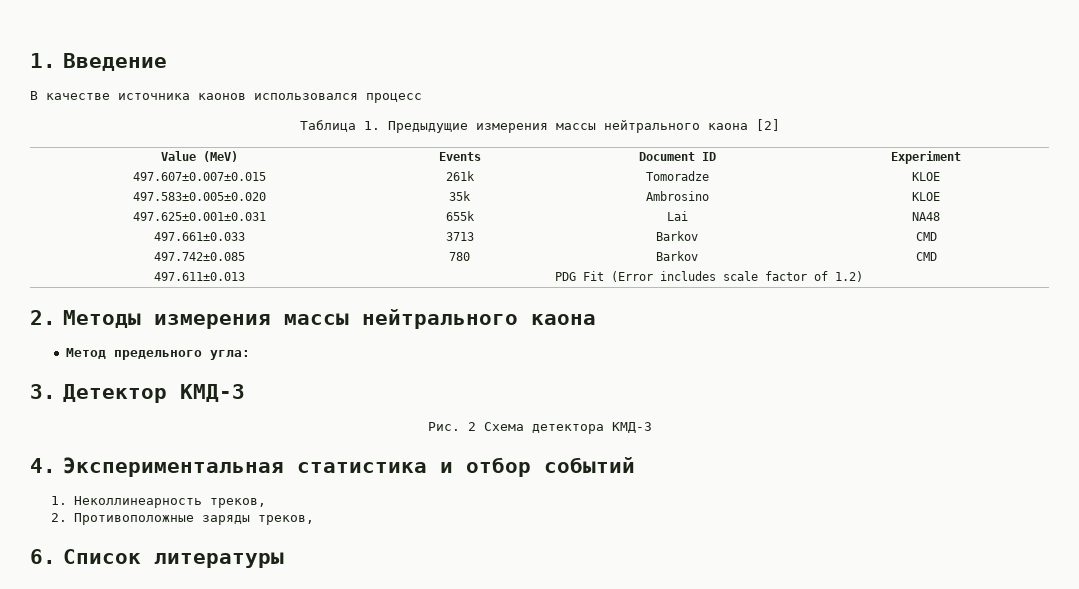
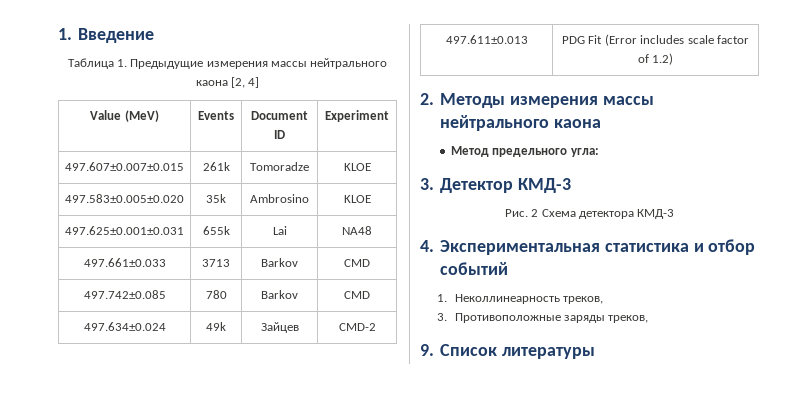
[30,91,422,103] // В качестве источника каонов использовался процесс -> (155, 35) none
[755,119,780,131] [2] -> [231,77,260,88] [2, 4]
(937, 256) none -> [83,322,166,331] [206,322,226,331] [260,322,299,333] [338,323,376,331] // 497.634±0.024 | 49k | Зайцев | CMD-2
[51,513,68,522] 2. -> [437,313,448,321] 3.
[30,549,56,564] 6. -> [420,344,434,356] 9.

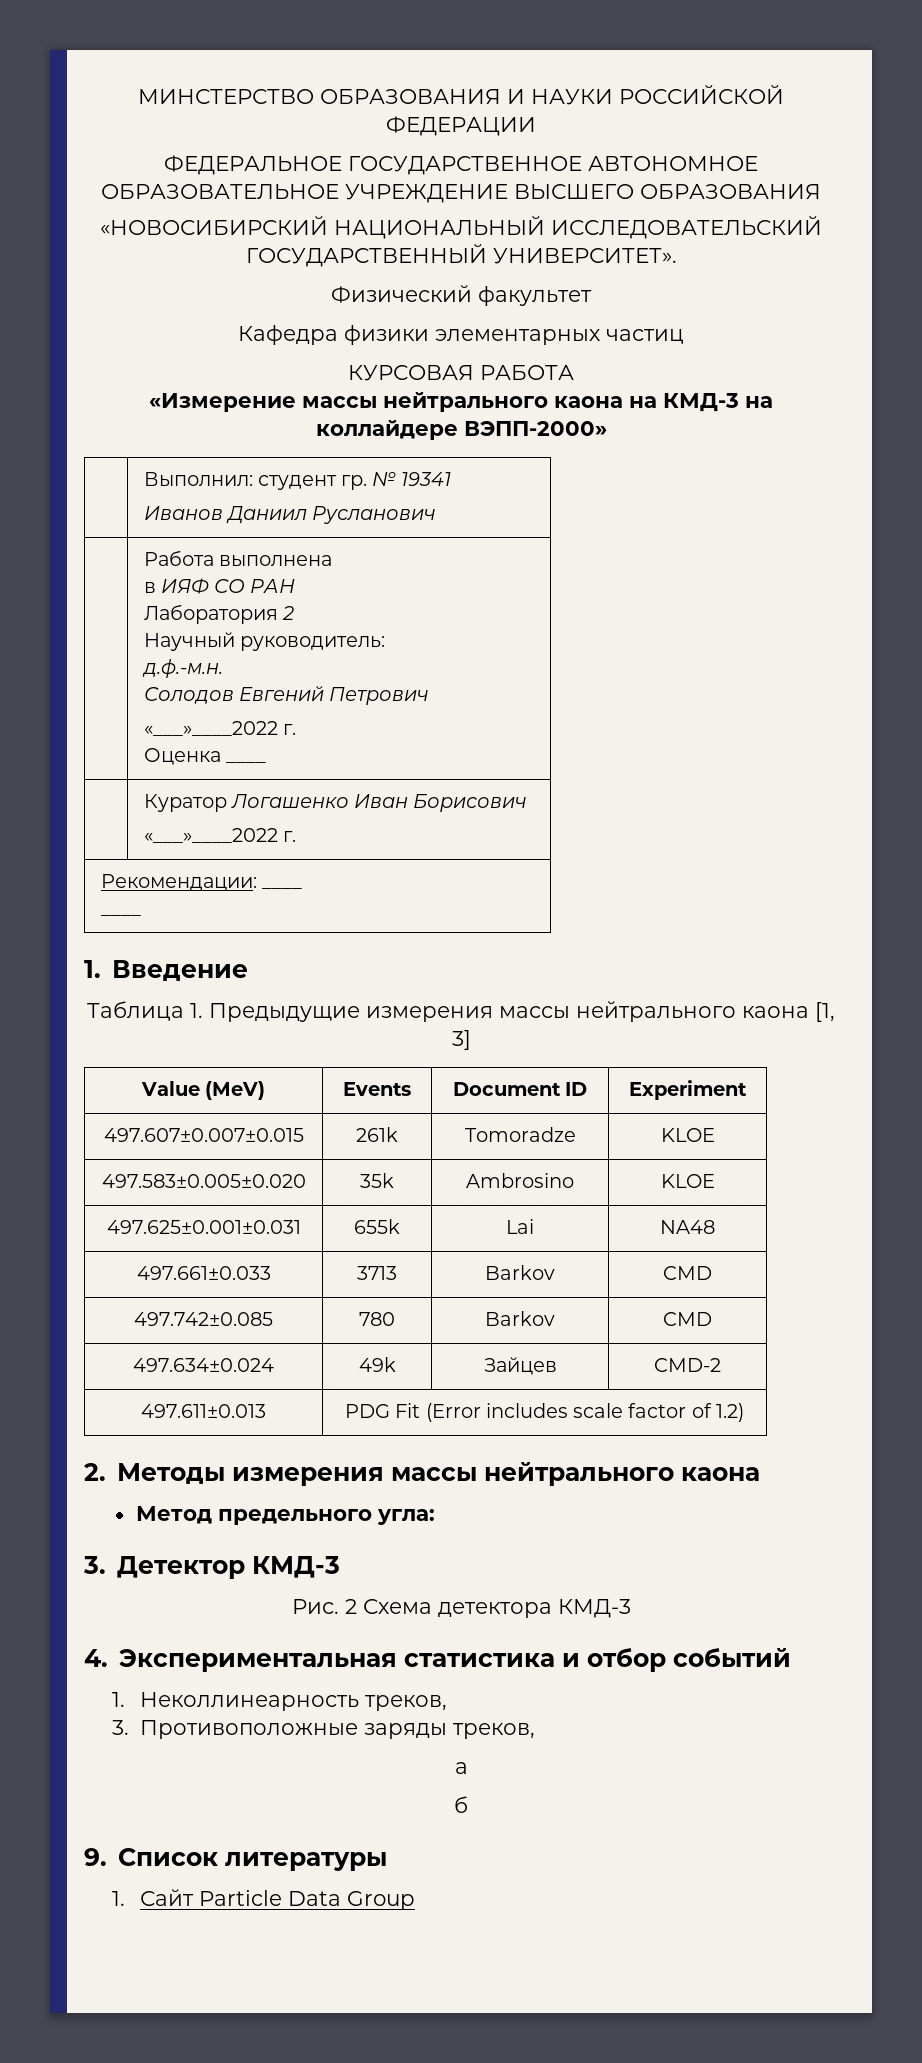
(58, 34) none -> [138,85,784,105] [386,116,536,136] [164,155,758,175] [101,184,821,203] [100,216,822,239] [245,244,677,267] [331,285,592,306] [238,325,684,345] [348,365,574,381] [149,392,773,412] [315,420,607,440] [143,472,451,490] [143,506,437,524] [143,550,332,567] [143,578,296,594] [143,604,294,624] [143,632,385,651] [141,659,223,678] [143,686,430,705] [143,721,296,736] [143,748,266,765] [143,794,528,812] [143,828,296,843] [100,874,302,891] [100,915,141,916] МИНСТЕРСТВО ОБРАЗОВАНИЯ И НАУКИ РОССИЙСКОЙ ФЕДЕРАЦИИ // ФЕДЕРАЛЬНОЕ ГОСУДАРСТВЕННОЕ АВТОНОМНОЕ ОБРАЗОВАТЕЛЬНОЕ УЧРЕЖДЕНИЕ ВЫСШЕГО ОБРАЗОВАНИЯ // «НОВОСИБИРСКИЙ НАЦИОНАЛЬНЫЙ ИССЛЕДОВАТЕЛЬСКИЙ ГОСУДАРСТВЕННЫЙ УНИВЕРСИТЕТ». // Физический факультет // Кафедра физики элементарных частиц // КУРСОВАЯ РАБОТА // «Измерение массы нейтрального каона на КМД-3 на коллайдере ВЭПП-2000» // | Выполнил: студент гр. № 19341 // Иванов Даниил Русланович // | Работа выполнена // в ИЯФ СО РАН // Лаборатория 2 // Научный руководитель: // д.ф.-м.н. // Солодов Евгений Петрович // «___»____2022 г. // Оценка ____ // | Куратор Логашенко Иван Борисович // «___»____2022 г. // Рекомендации: ____ // ____ //
[231,77,260,88] [2, 4] -> [815,1002,835,1022] [451,1030,471,1050] [1, 3]
(649, 319) none -> [454,1762,468,1774] [454,1796,468,1813] // a // б
(595, 353) none -> [111,1889,415,1910] // 1. Сайт Particle Data Group

